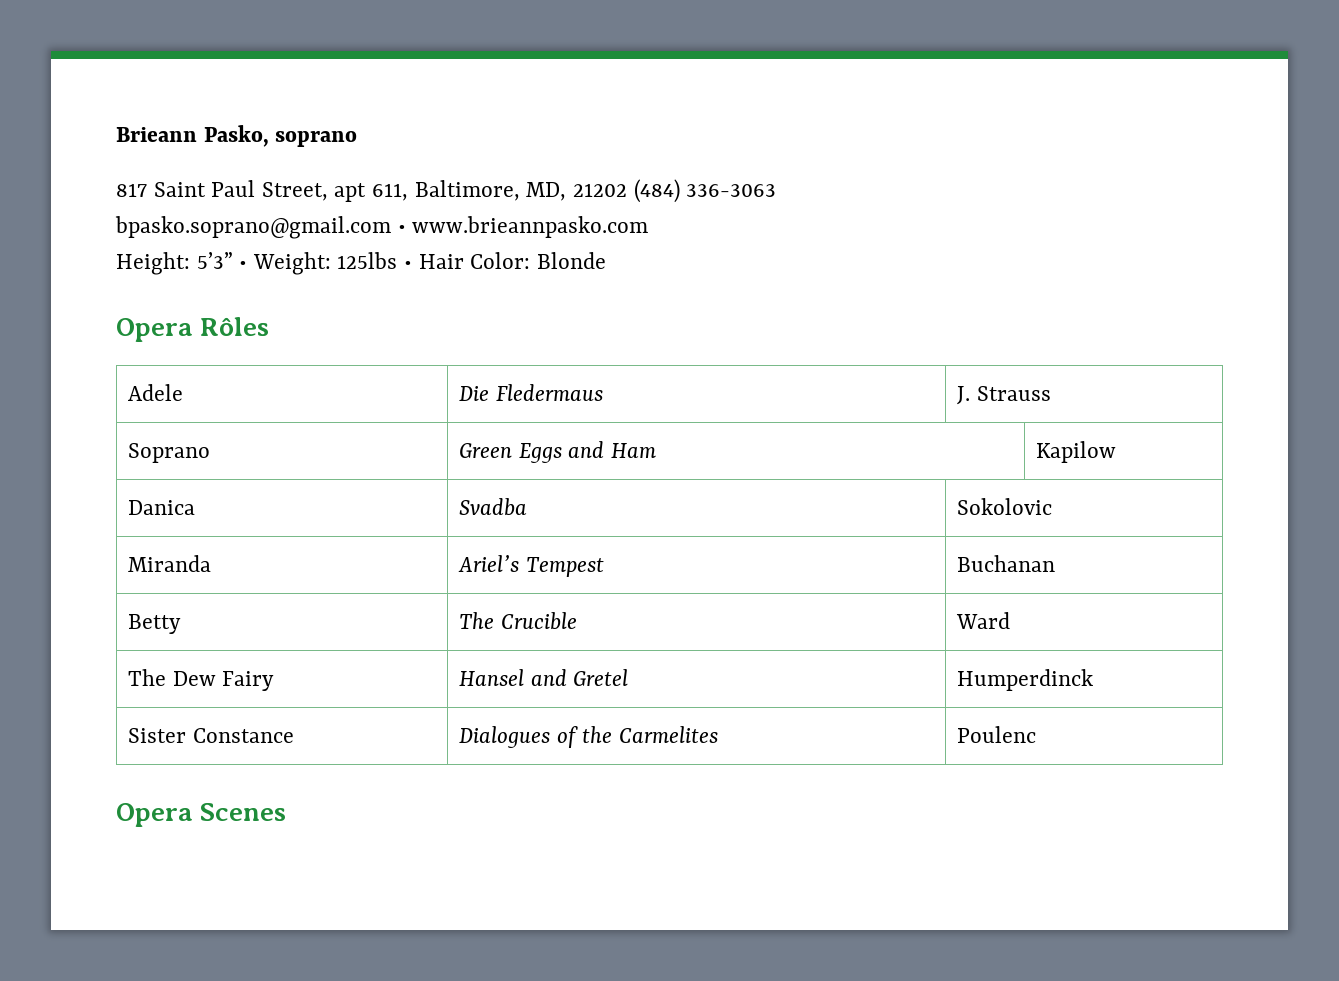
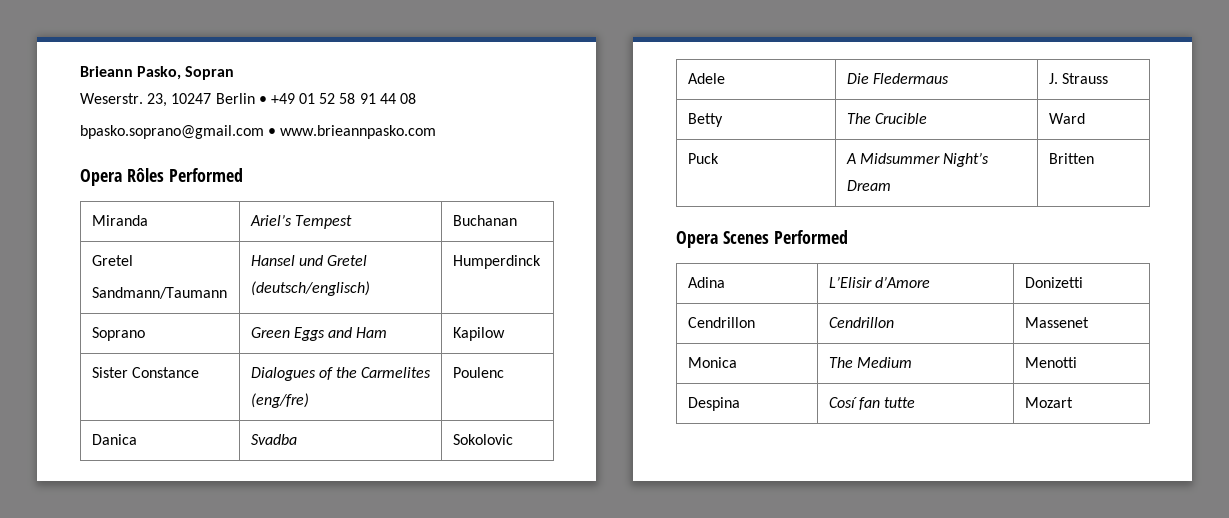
[275,131,358,147] [116,179,777,203] [115,216,649,239] [116,252,606,275] [116,317,270,342] [128,384,184,401] [459,384,603,401] [957,386,1051,405] soprano // 817 Saint Paul Street, apt 611, Baltimore, MD, 21202 (484) 336-3063 // bpasko.soprano@gmail.com • www.brieannpasko.com // Height: 5’3” • Weight: 125lbs • Hair Color: Blonde // Opera Rôles // Adele | Die Fledermaus | J. Strauss -> [185,66,235,80] [80,93,417,107] [80,125,437,139] [80,168,243,186] [91,215,148,226] [249,214,352,229] [452,215,517,226] [91,255,133,266] [91,287,227,299] [250,255,367,266] [250,281,370,296] [452,255,541,269] Sopran // Weserstr. 23, 10247 Berlin • +49 01 52 58 91 44 08 // bpasko.soprano@gmail.com • www.brieannpasko.com // Opera Rôles Performed // Miranda | Ariel’s Tempest | Buchanan // Gretel // Sandmann/Taumann | Hansel und Gretel (deutsch/englisch) | Humperdinck
[128,500,196,515] [459,498,528,516] [957,498,1053,515] [128,555,212,572] [458,555,604,577] [957,555,1056,572] [128,614,182,634] [459,612,577,630] [956,612,1011,629] [128,669,275,691] [459,669,629,686] [957,669,1094,691] [128,728,294,743] [459,726,719,748] [957,726,1037,743] [116,803,287,827] Danica | Svadba | Sokolovic // Miranda | Ariel’s Tempest | Buchanan // Betty | The Crucible | Ward // The Dew Fairy | Hansel and Gretel | Humperdinck // Sister Constance | Dialogues of the Carmelites | Poulenc // Opera Scenes -> [91,367,199,378] [250,367,432,381] [250,393,309,408] [452,367,504,378] [91,434,137,445] [250,434,297,445] [452,434,513,445] [687,73,725,84] [846,73,949,84] [1048,73,1108,84] [687,113,723,127] [846,113,927,124] [1048,113,1085,124] [687,153,719,164] [845,152,989,167] [846,180,891,191] [1048,153,1094,164] [676,230,848,248] [687,277,725,288] [828,276,930,288] [1024,277,1083,288] [687,317,755,328] [828,317,894,328] [1024,317,1089,328] [687,357,737,368] [828,357,912,368] [1024,357,1077,368] [687,397,740,411] [828,397,915,410] [1024,397,1073,408] Sister Constance | Dialogues of the Carmelites (eng/fre) | Poulenc // Danica | Svadba | Sokolovic // Adele | Die Fledermaus | J. Strauss // Betty | The Crucible | Ward // Puck | A Midsummer Night’s Dream | Britten // Opera Scenes Performed // Adina | L’Elisir d’Amore | Donizetti // Cendrillon | Cendrillon | Massenet // Monica | The Medium | Menotti // Despina | Cosí fan tutte | Mozart

